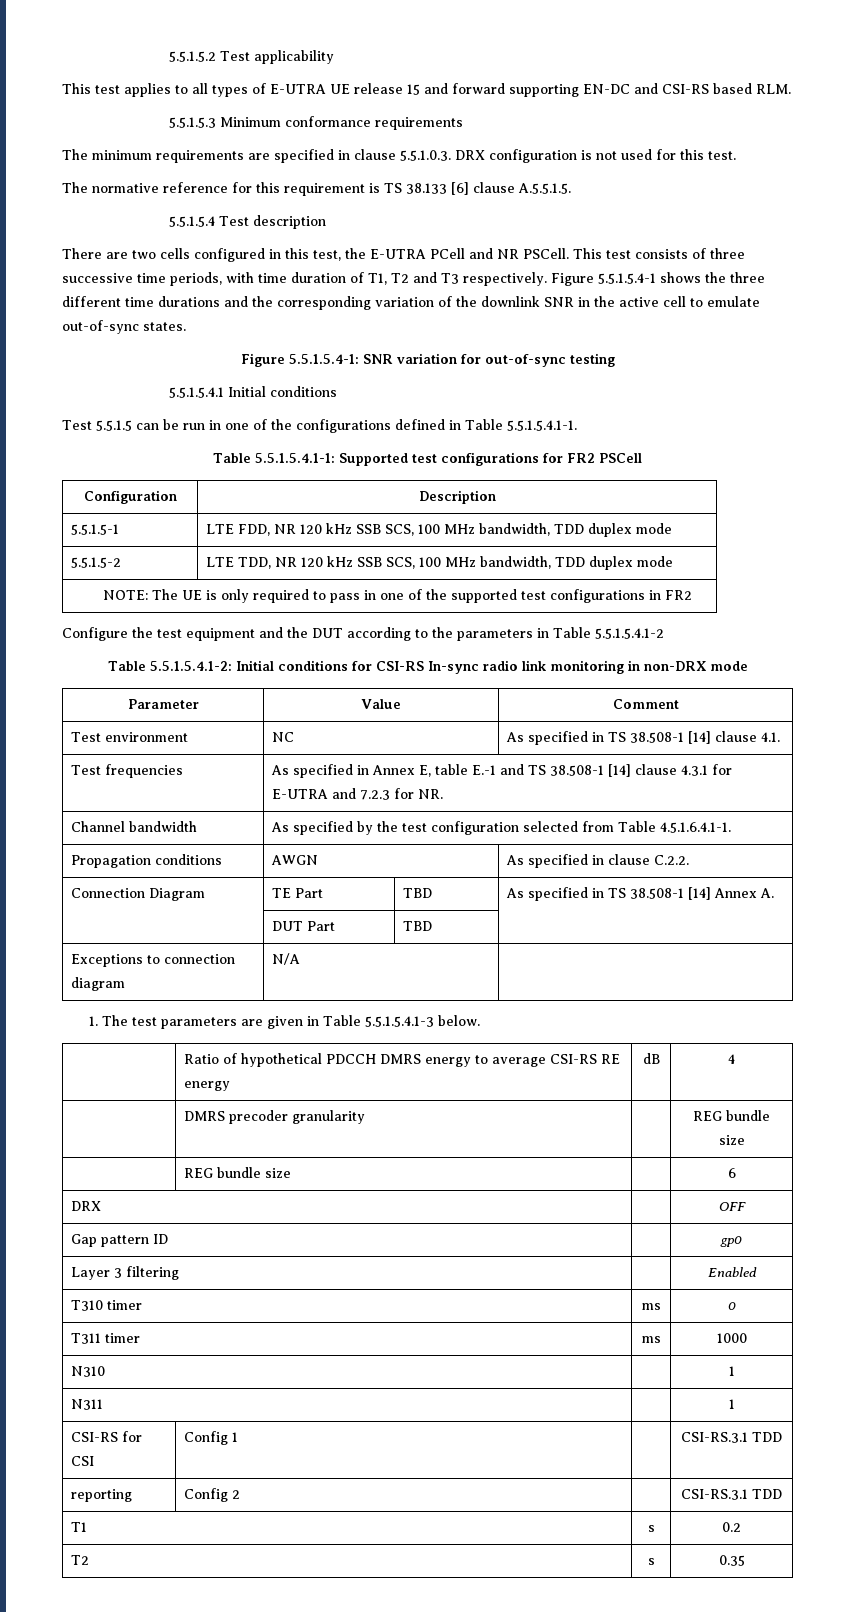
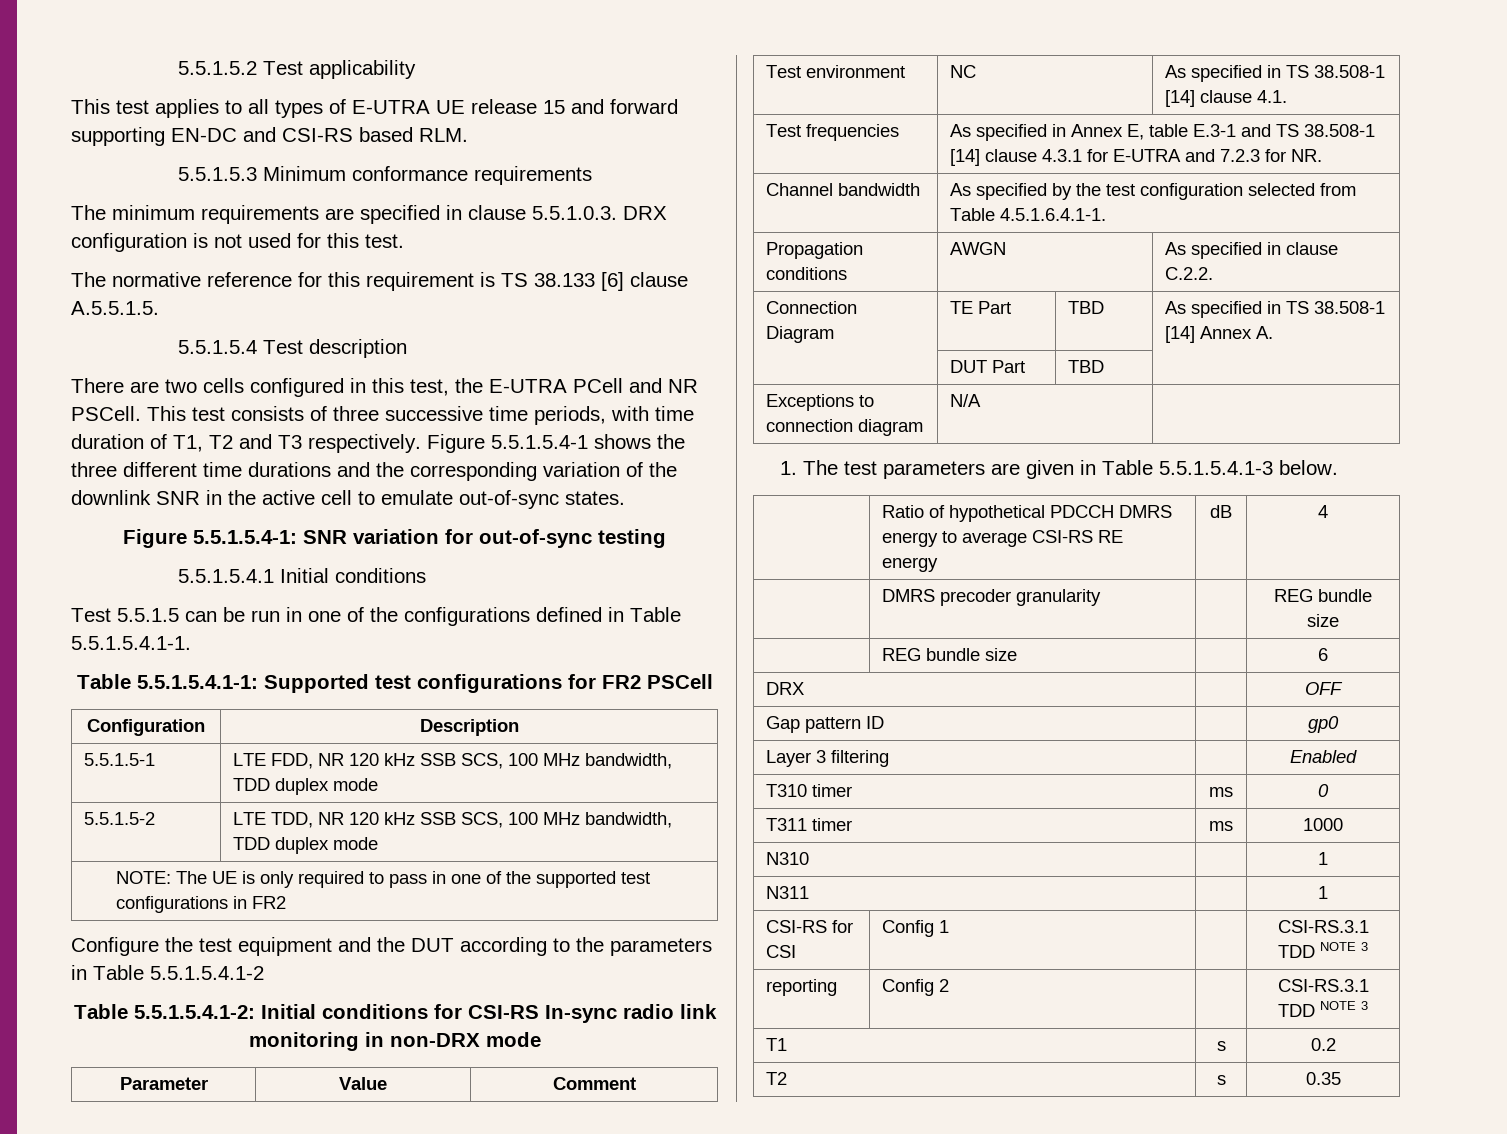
[472,765,497,775] E.-1 -> [1193,124,1237,137] E.3-1
(782, 1437) none -> [1320,942,1368,951] NOTE 3
(782, 1494) none -> [1320,1001,1368,1010] NOTE 3

